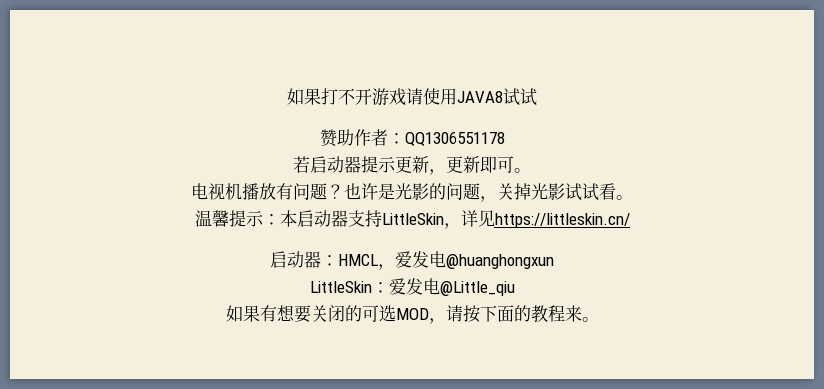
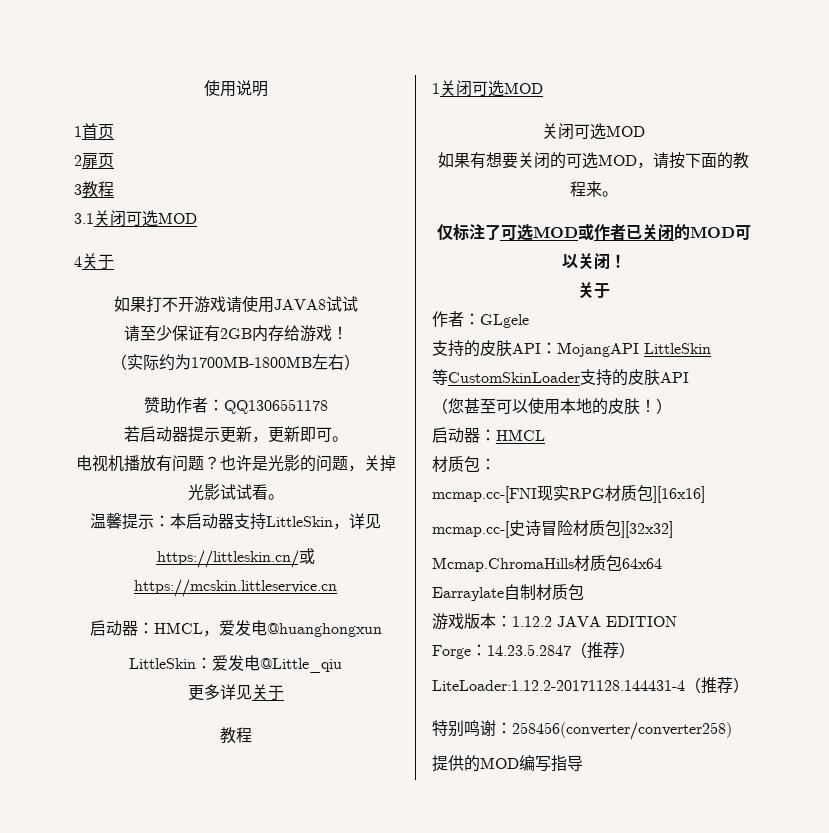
(287, 96) none -> [203,80,268,97] [74,123,114,139] [74,153,114,168] [74,181,114,198] [74,210,197,227] [74,253,114,269] 使用说明 // 1首页 // 2扉页 // 3教程 // 3.1关闭可选MOD // 4关于 //
(537, 97) none -> [123,325,348,342] [111,354,360,371] // 请至少保证有2GB内存给游戏！ // （实际约为1700MB-1800MB左右）
(495, 218) none -> (381, 521) //
(630, 220) none -> [298,548,315,564] [134,579,337,597] 或https://mcskin.littleservice.cn
(515, 288) none -> [187,684,284,701] [219,727,252,744] [432,80,543,97] [542,123,645,140] // 更多详见关于 // 教程 // 1关闭可选MOD // 关闭可选MOD
(599, 319) none -> [436,223,751,241] [561,253,626,270] [577,282,610,299] [432,311,529,328] [432,340,711,357] [432,369,689,386] [432,398,672,415] [432,427,545,443] [432,456,496,472] [432,485,705,503] [432,520,673,538] [432,555,662,572] [432,584,584,601] [432,613,677,630] [432,642,635,659] [432,677,749,694] [432,720,732,740] [432,755,583,772] // 仅标注了可选MOD或作者已关闭的MOD可以关闭！ // 关于 // 作者：GLgele // 支持的皮肤API：MojangAPI LittleSkin // 等CustomSkinLoader支持的皮肤API // （您甚至可以使用本地的皮肤！） // 启动器：HMCL // 材质包： // mcmap.cc-[FNI现实RPG材质包][16x16] // mcmap.cc-[史诗冒险材质包][32x32] // Mcmap.ChromaHills材质包64x64 // Earraylate自制材质包 // 游戏版本：1.12.2 JAVA EDITION // Forge：14.23.5.2847（推荐） // LiteLoader:1.12.2-20171128.144431-4（推荐） // 特别鸣谢：258456(converter/converter258) // 提供的MOD编写指导

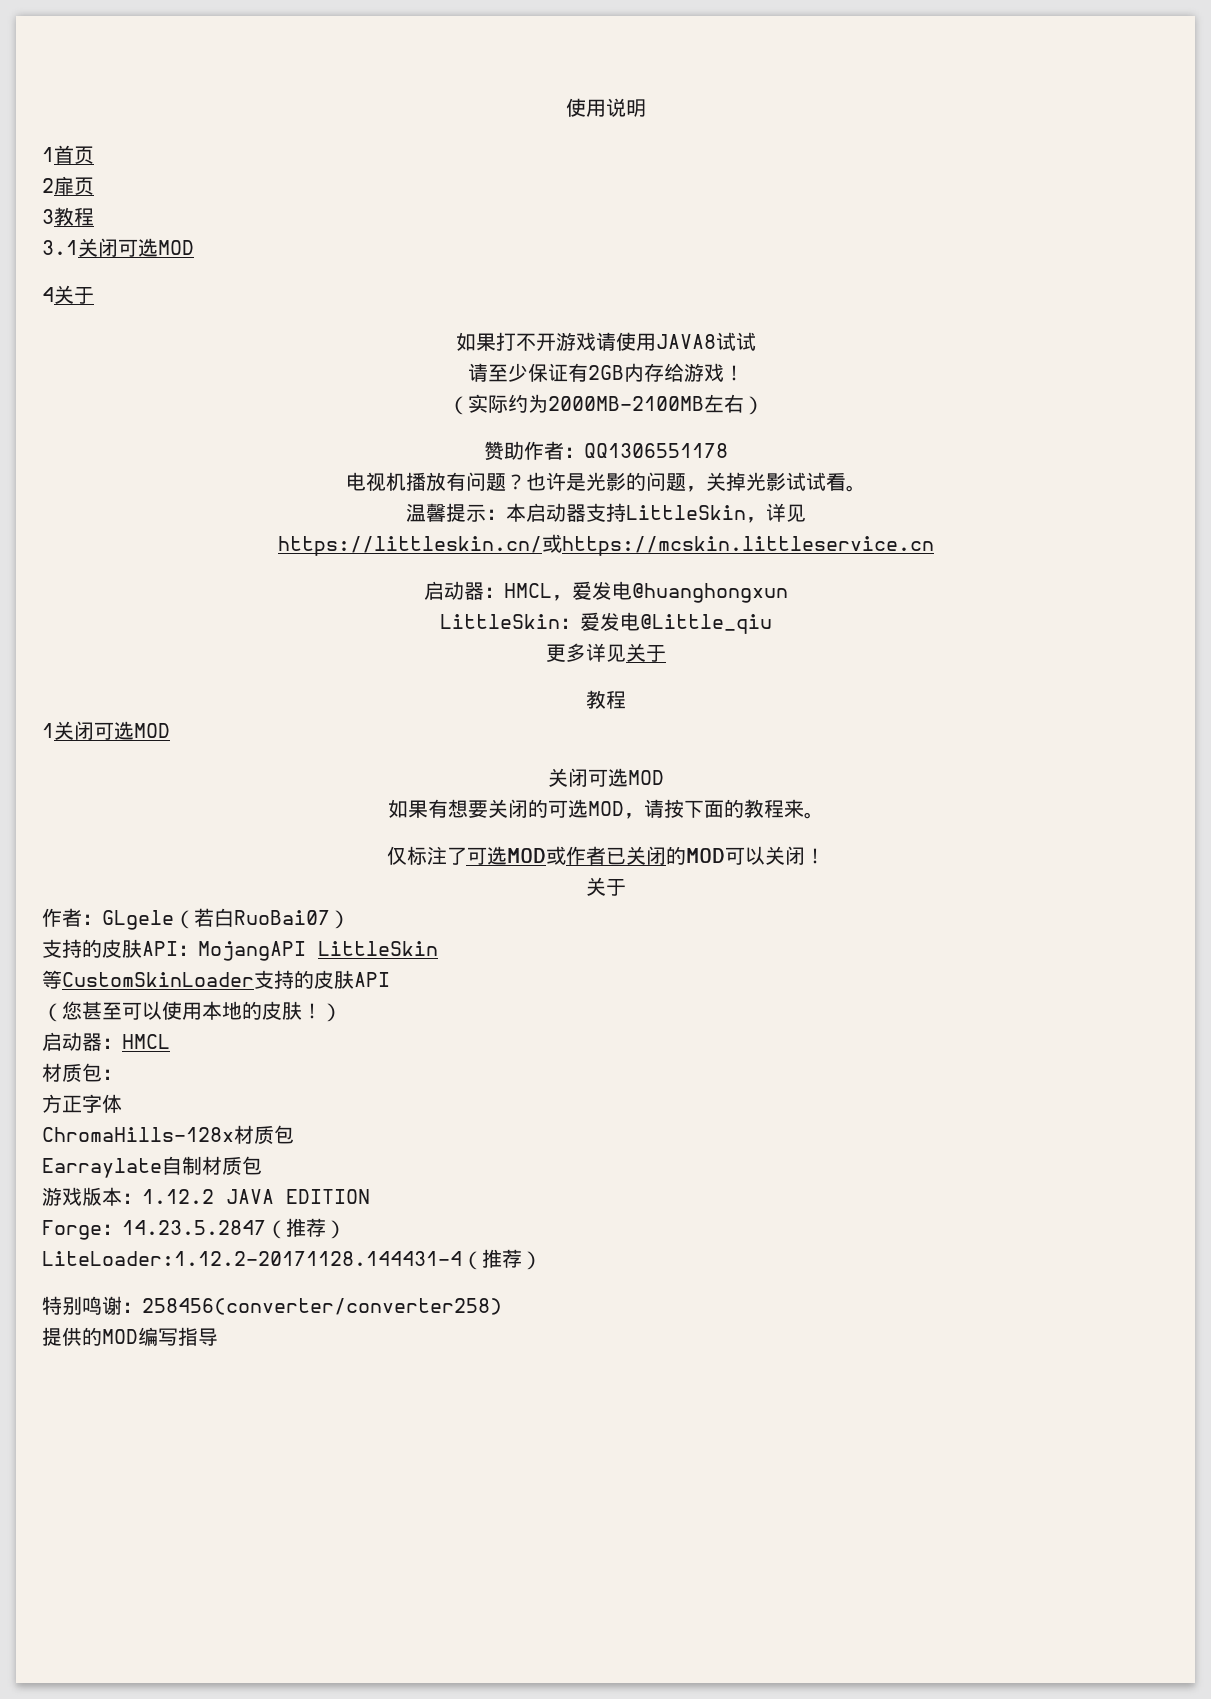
[191,356,312,368] 1700MB-1800MB -> [547,396,704,411] 2000MB-2100MB
[123,426,348,443] // 若启动器提示更新，更新即可。 -> (728, 450) none
(529, 321) none -> [174,908,350,929] （若白RuoBai07）
[432,485,705,503] [432,520,673,538] [432,555,662,572] mcmap.cc-[FNI现实RPG材质包][16x16] // mcmap.cc-[史诗冒险材质包][32x32] // Mcmap.ChromaHills材质包64x64 -> [42,1094,122,1113] [42,1125,294,1144] 方正字体 // ChromaHills-128x材质包

